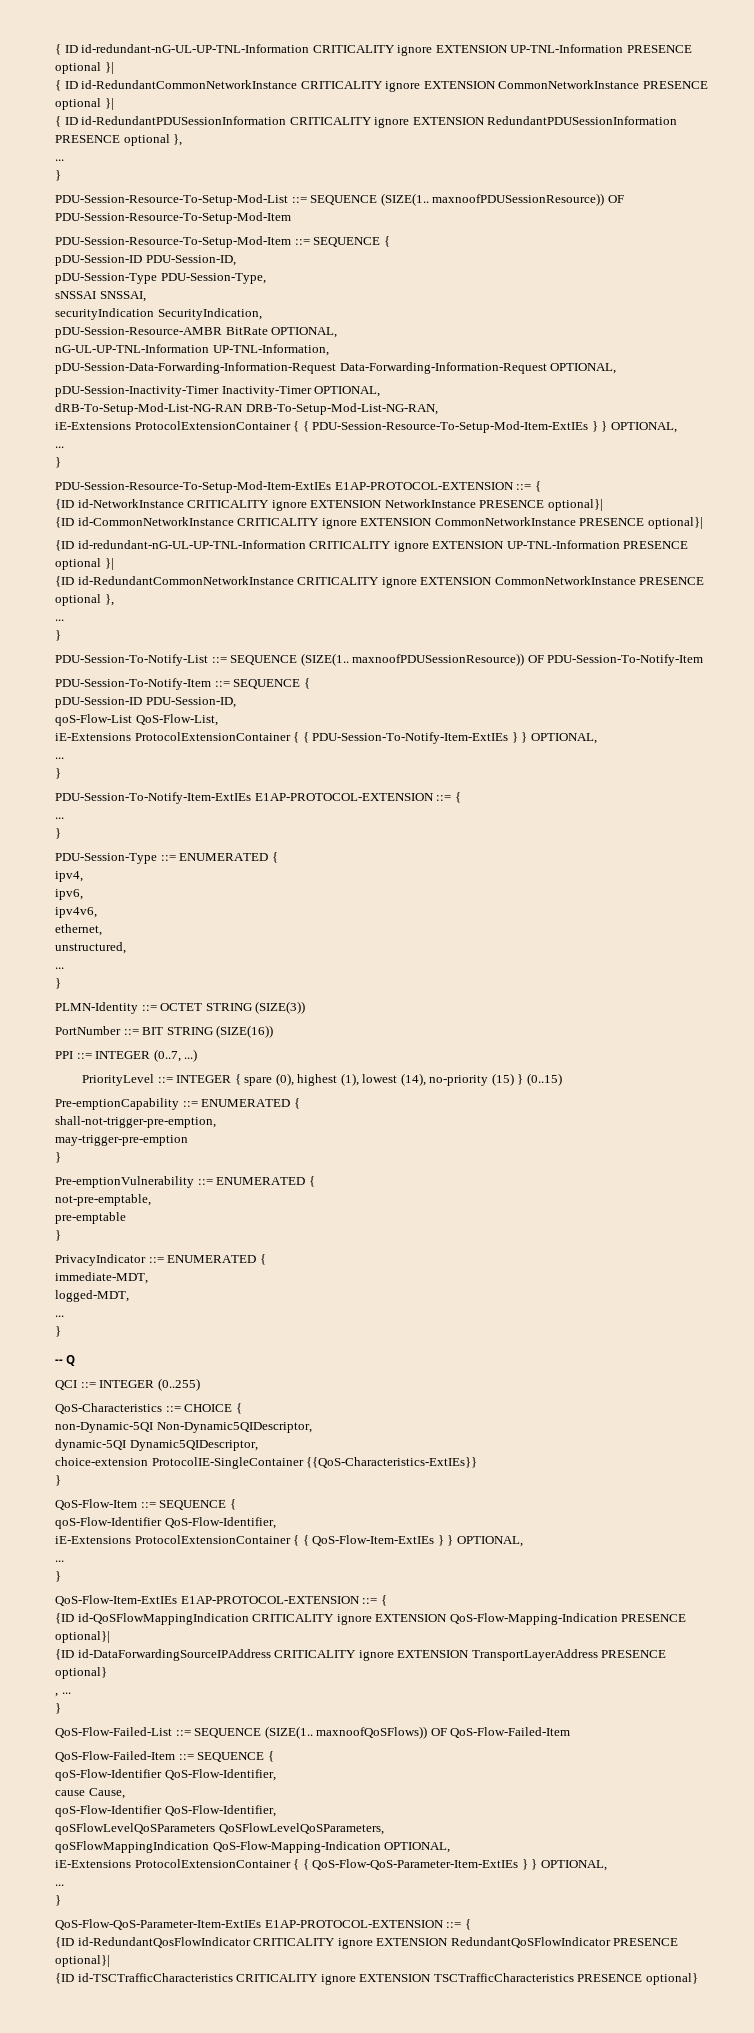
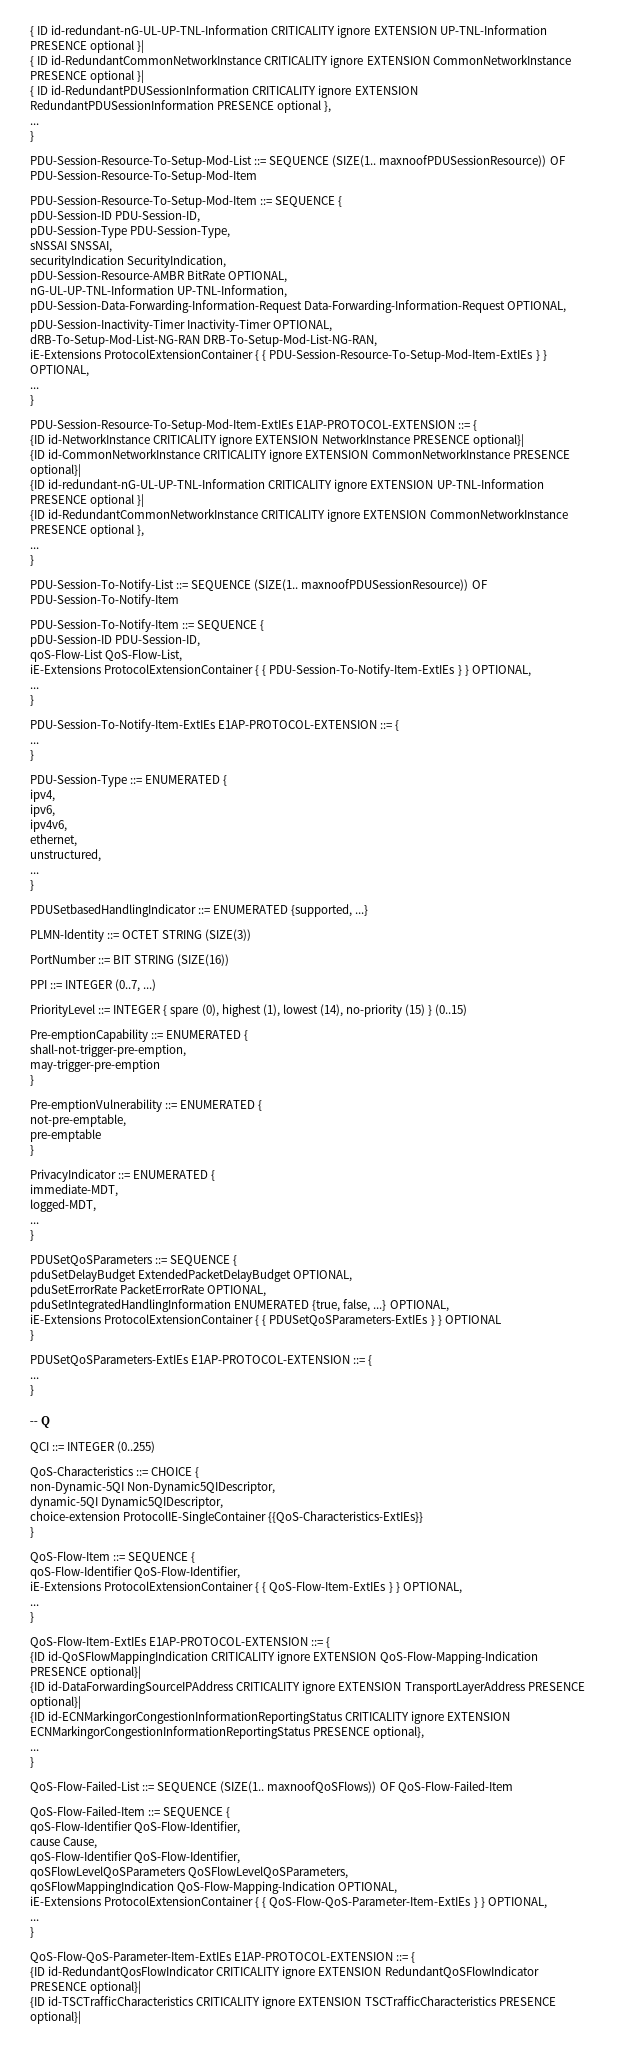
(61, 983) none -> [30,904,369,917] // PDUSetbasedHandlingIndicator ::= ENUMERATED {supported, ...}
(61, 1331) none -> [30,1255,238,1266] [30,1269,353,1282] [30,1284,267,1297] [30,1299,449,1312] [30,1314,501,1326] [30,1330,34,1341] [30,1355,373,1366] [30,1377,39,1379] [30,1385,34,1396] // PDUSetQoSParameters ::= SEQUENCE { // pduSetDelayBudget ExtendedPacketDelayBudget OPTIONAL, // pduSetErrorRate PacketErrorRate OPTIONAL, // pduSetIntegratedHandlingInformation ENUMERATED {true, false, ...} OPTIONAL, // iE-Extensions ProtocolExtensionContainer { { PDUSetQoSParameters-ExtIEs } } OPTIONAL // } // PDUSetQoSParameters-ExtIEs E1AP-PROTOCOL-EXTENSION ::= { // ... // }
[55,1667,107,1679] [55,1693,58,1697] optional} // , -> [30,1696,81,1709] [30,1711,511,1724] [30,1726,425,1739] optional}| // {ID id-ECNMarkingorCongestionInformationReportingStatus CRITICALITY ignore EXTENSION ECNMarkingorCongestionInformationReportingStatus PRESENCE optional}, //
[645,1973,698,1985] optional} -> [30,2011,81,2024] optional}|

